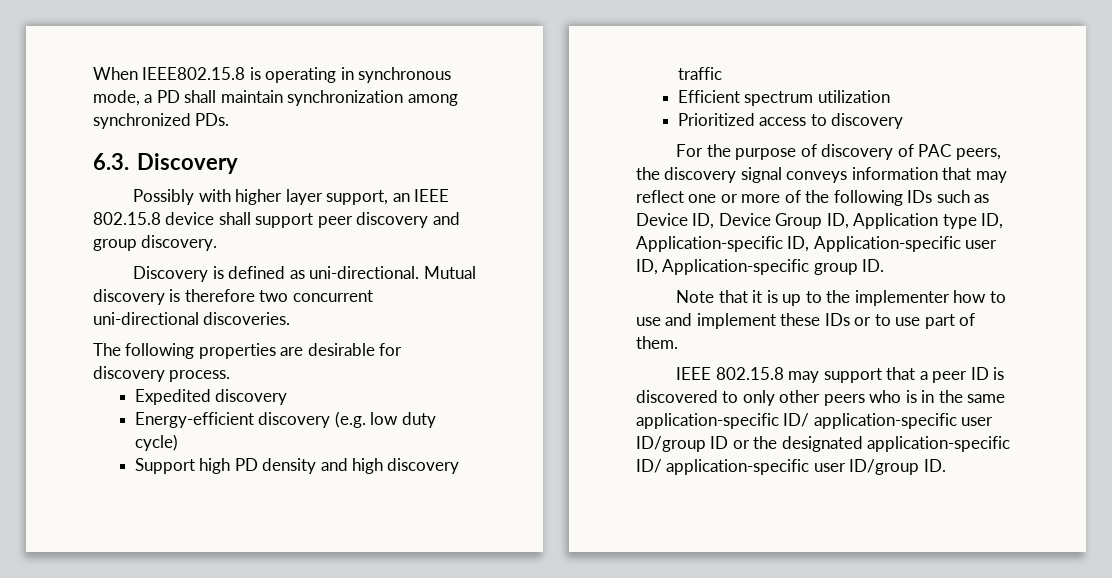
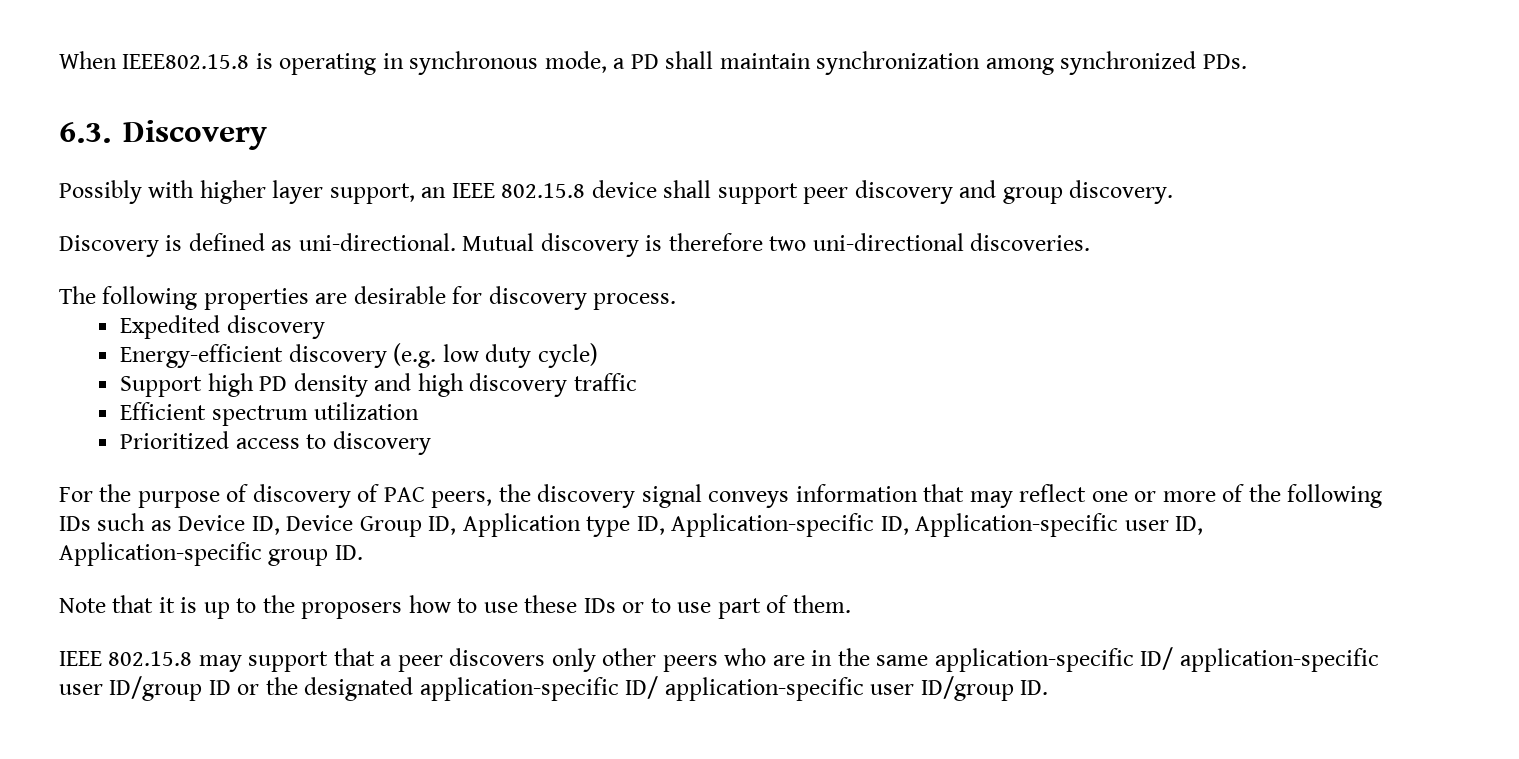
[292,290,373,302] concurrent -> (807, 243) none
[854,290,950,306] implementer -> [301,602,403,619] proposers
[665,313,776,329] and implement -> (518, 607) none
[970,367,1005,380] [636,390,739,403] ID is discovered to -> [449,648,546,666] discovers
[905,390,917,403] is -> [772,655,805,666] are

